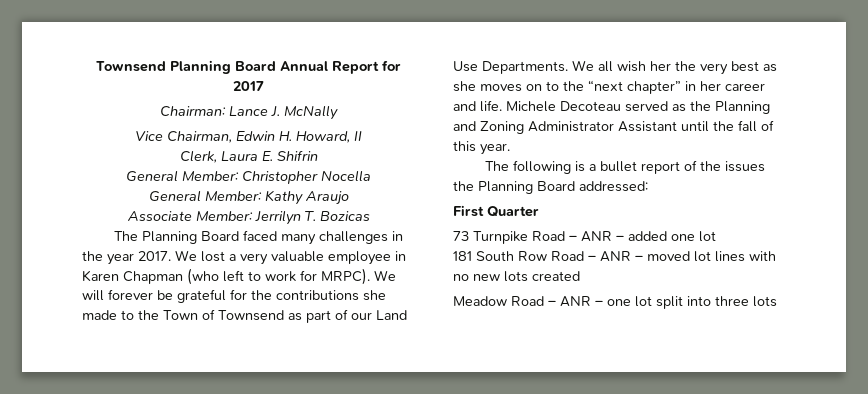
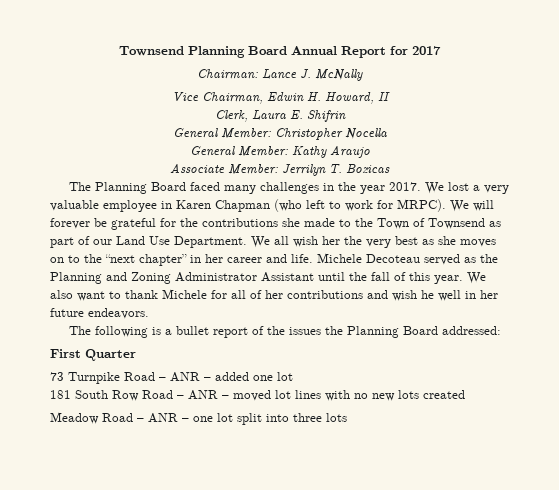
[482,61,568,74] Departments. -> [174,236,247,248] Department.
(510, 149) none -> [467,272,486,284] [50,289,498,301] [50,308,149,319] We also want to thank Michele for all of her contributions and wish he well in her future endeavors.

